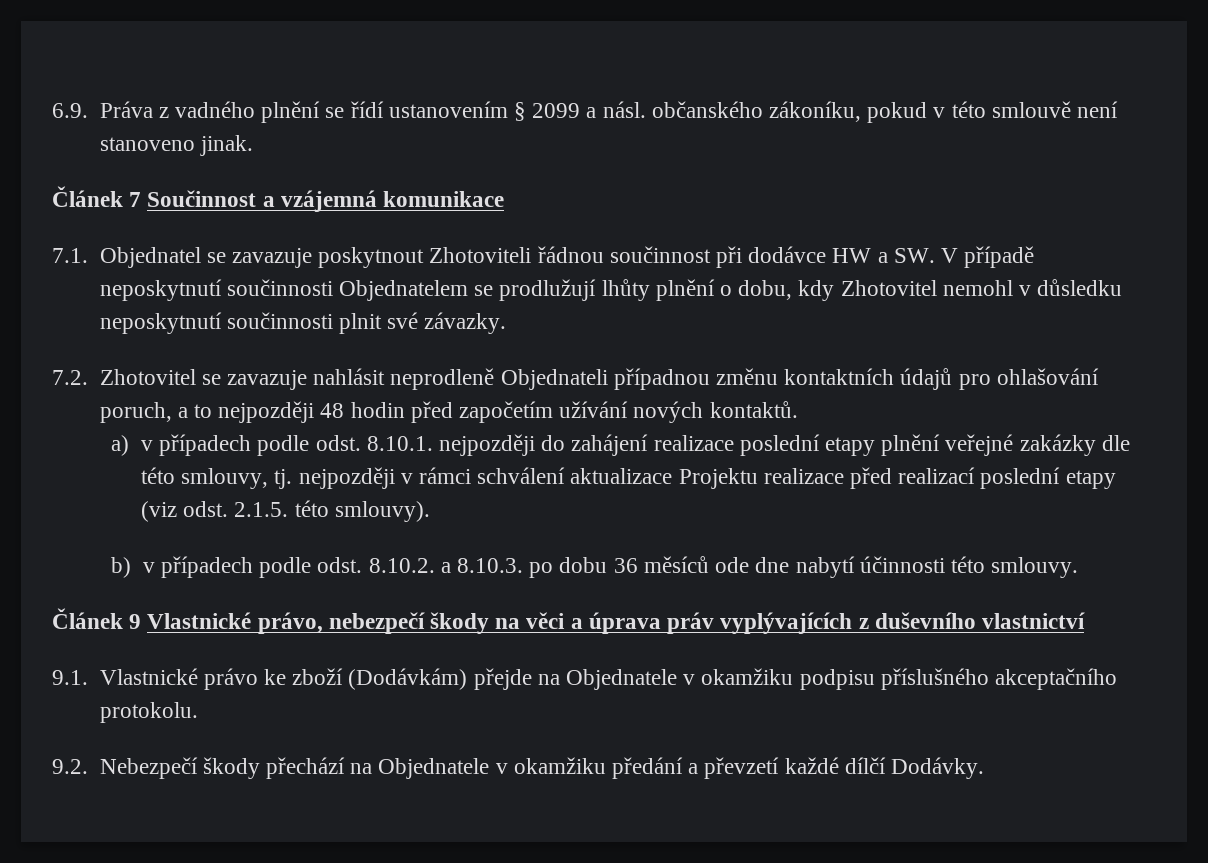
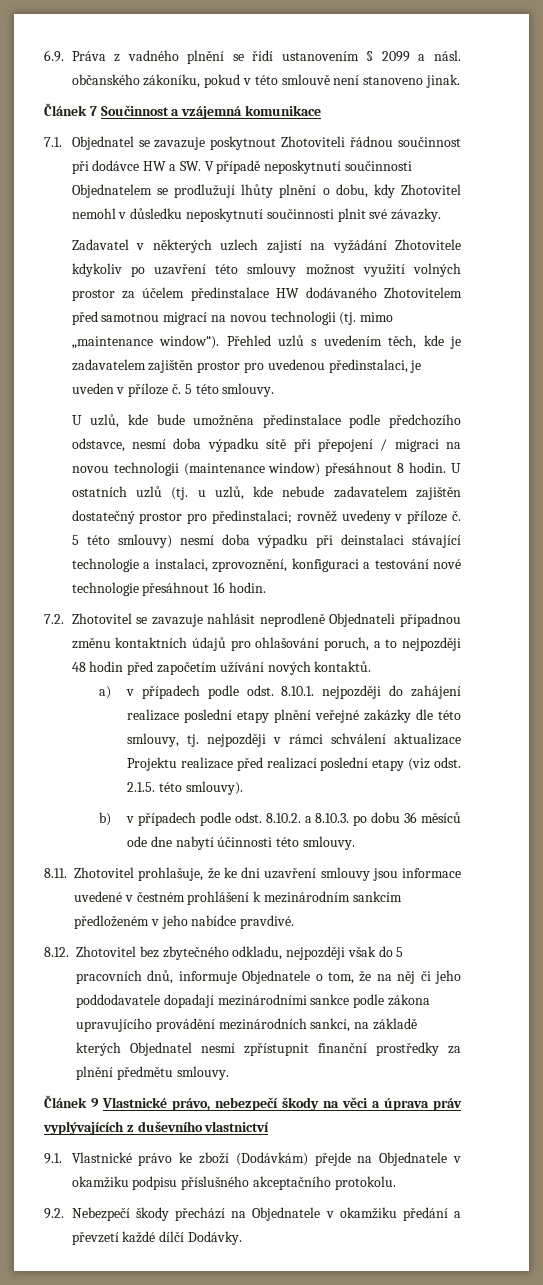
(507, 323) none -> [71,239,461,253] [71,263,461,277] [71,287,462,301] [71,311,394,325] [71,335,461,349] [71,359,422,373] [71,383,275,397] [71,414,461,428] [71,438,461,452] [71,462,461,476] [71,486,461,500] [71,510,461,524] [71,534,461,548] [71,558,461,572] [71,582,267,596] // Zadavatel v některých uzlech zajistí na vyžádání Zhotovitele kdykoliv po uzavření této smlouvy možnost využití volných prostor za účelem předinstalace HW dodávaného Zhotovitelem před samotnou migrací na novou technologii (tj. mimo „maintenance window“). Přehled uzlů s uvedením těch, kde je zadavatelem zajištěn prostor pro uvedenou předinstalaci, je uveden v příloze č. 5 této smlouvy. // U uzlů, kde bude umožněna předinstalace podle předchozího odstavce, nesmí doba výpadku sítě při přepojení / migraci na novou technologii (maintenance window) přesáhnout 8 hodin. U ostatních uzlů (tj. u uzlů, kde nebude zadavatelem zajištěn dostatečný prostor pro předinstalaci; rovněž uvedeny v příloze č. 5 této smlouvy) nesmí doba výpadku při deinstalaci stávající technologie a instalaci, zprovoznění, konfiguraci a testování nové technologie přesáhnout 16 hodin.
(1079, 567) none -> [44,867,461,881] [74,891,402,905] [74,915,295,929] [44,946,404,960] [76,970,461,984] [76,994,430,1008] [76,1018,417,1032] [76,1042,461,1056] [76,1066,229,1080] // 8.11. Zhotovitel prohlašuje, že ke dni uzavření smlouvy jsou informace uvedené v čestném prohlášení k mezinárodním sankcím předloženém v jeho nabídce pravdivé. // 8.12. Zhotovitel bez zbytečného odkladu, nejpozději však do 5 pracovních dnů, informuje Objednatele o tom, že na něj či jeho poddodavatele dopadají mezinárodními sankce podle zákona upravujícího provádění mezinárodních sankcí, na základě kterých Objednatel nesmí zpřístupnit finanční prostředky za plnění předmětu smlouvy.

